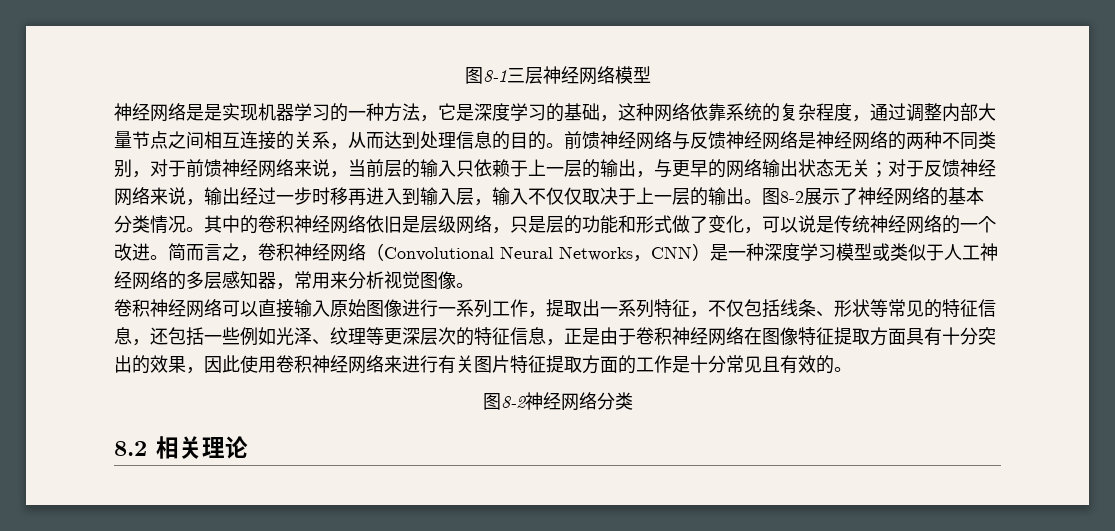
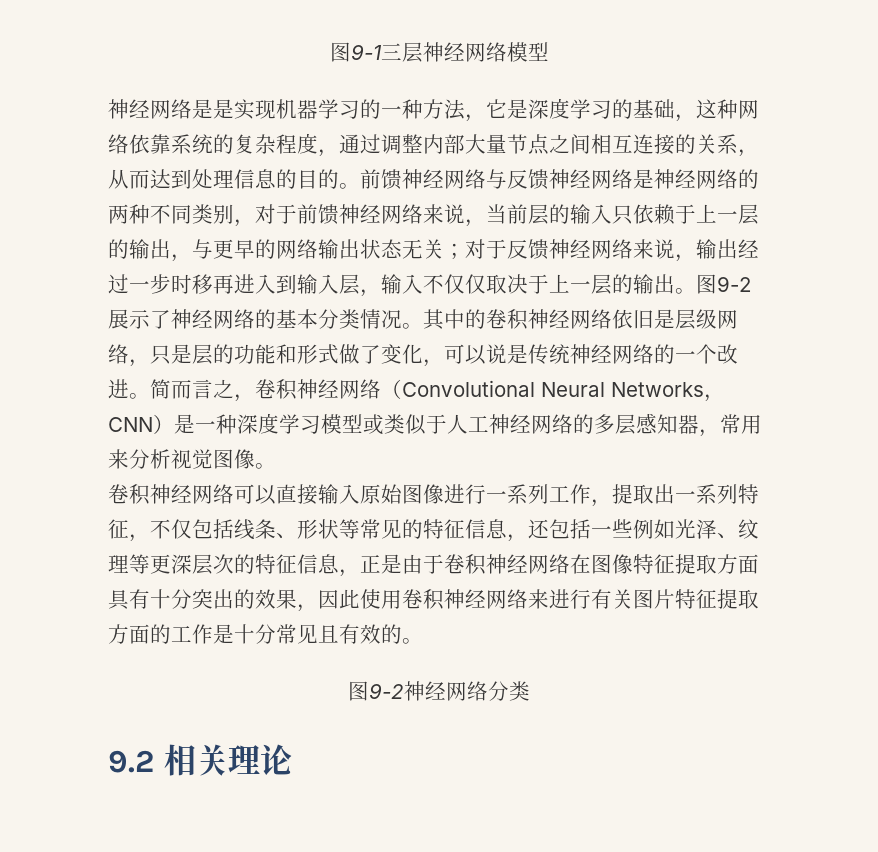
[464,67,507,84] 图8-1 -> [329,42,382,62] 图9-1
[780,191,804,203] 8-2 -> [717,276,752,292] 9-2
[500,396,526,408] 8-2 -> [369,683,404,699] 9-2
[114,441,147,456] 8.2 -> [108,750,154,773] 9.2

